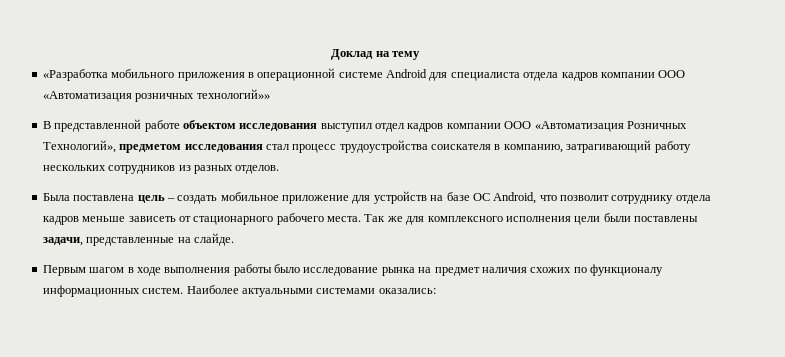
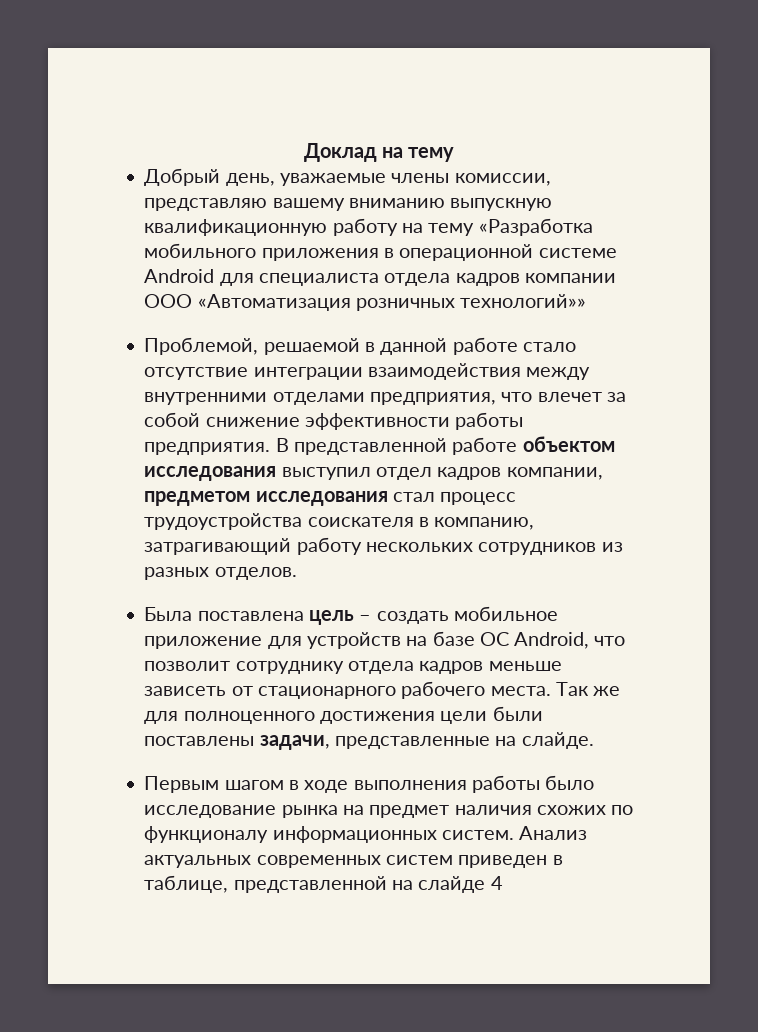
(420, 55) none -> [144,168,551,186] [144,198,553,211] [144,218,475,236] Добрый день, уважаемые члены комиссии, представляю вашему вниманию выпускную квалификационную работу на тему
(270, 94) none -> [144,337,576,355] [144,363,591,380] [144,392,626,405] [144,412,524,430] [144,442,271,455] Проблемой, решаемой в данной работе стало отсутствие интеграции взаимодействия между внутренними отделами предприятия, что влечет за собой снижение эффективности работы предприятия.
[446,121,687,132] [42,140,116,153] компании ООО «Автоматизация Розничных Технологий», -> [506,467,603,480] компании,
[427,216,571,222] комплексного исполнения -> [183,711,435,724] полноценного достижения
[186,285,436,297] Наиболее актуальными системами оказались: -> [519,826,588,840] [144,855,563,868] [144,875,503,893] Анализ актуальных современных систем приведен в таблице, представленной на слайде 4

